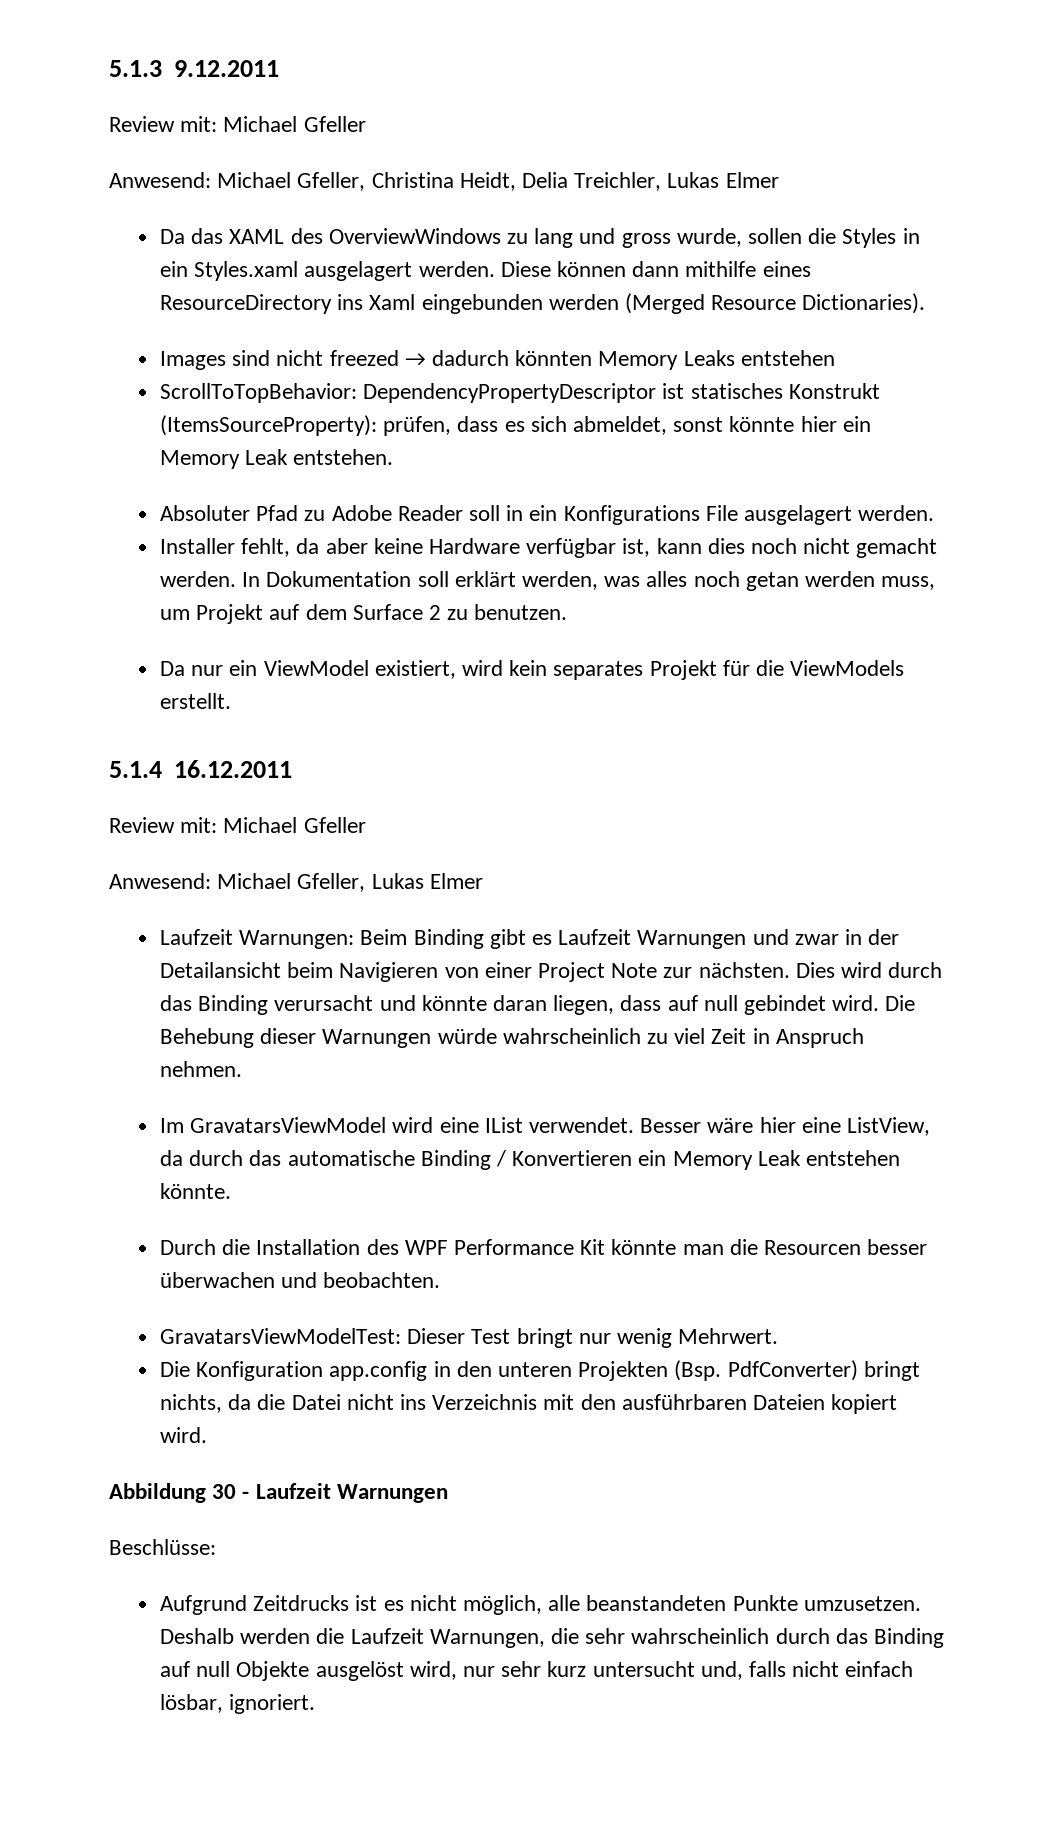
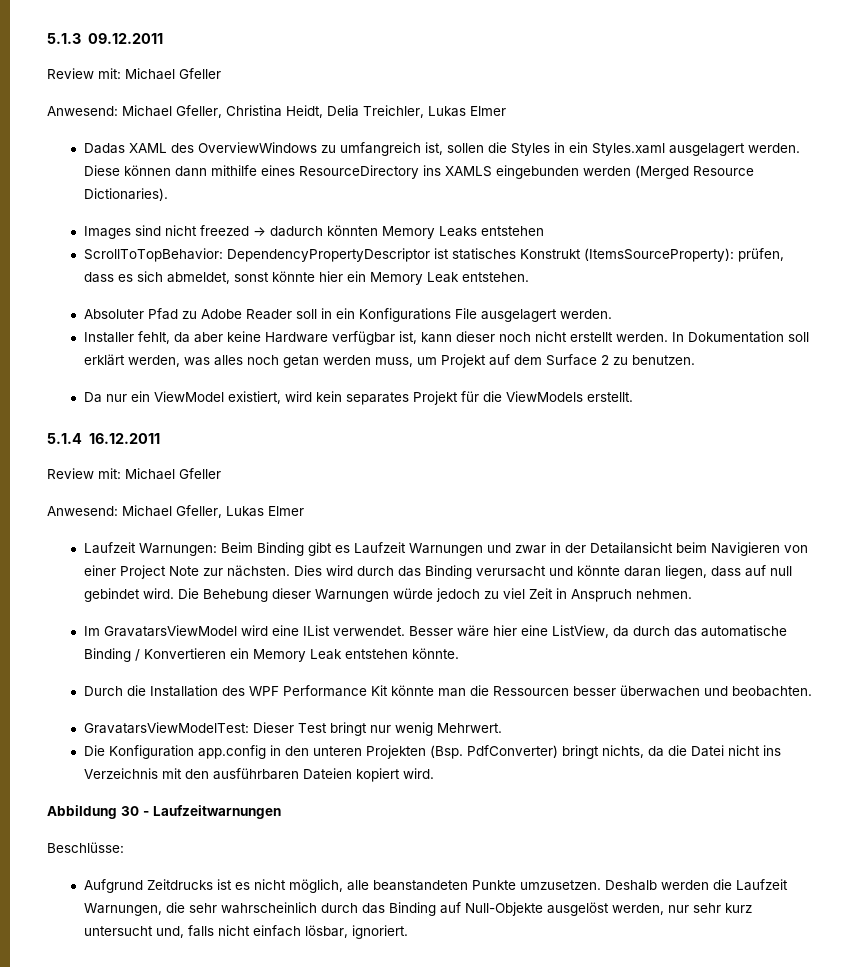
[173,60,279,77] 9.12.2011 -> [87,33,163,44] 09.12.2011
[159,228,224,244] Da das -> [83,143,125,154] Dadas
[534,228,742,248] lang und gross wurde, -> [339,142,443,156] umfangreich ist,
[369,294,416,310] Xaml -> [444,166,492,177] XAMLS
[707,538,745,554] dies -> [455,331,495,342] dieser
[856,538,938,558] gemacht -> [569,332,613,342] erstellt
[502,1028,641,1044] wahrscheinlich -> [435,588,480,602] jedoch
[764,1240,862,1255] Resourcen -> [492,686,569,696] Ressourcen
[255,1483,448,1503] Laufzeit Warnungen -> [153,805,281,819] Laufzeitwarnungen
[196,1661,457,1681] null Objekte ausgelöst wird, -> [464,902,664,916] Null-Objekte ausgelöst werden,

